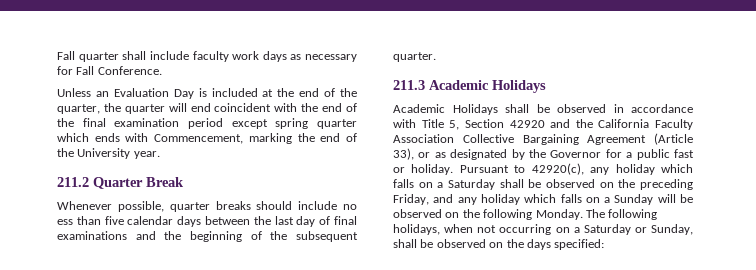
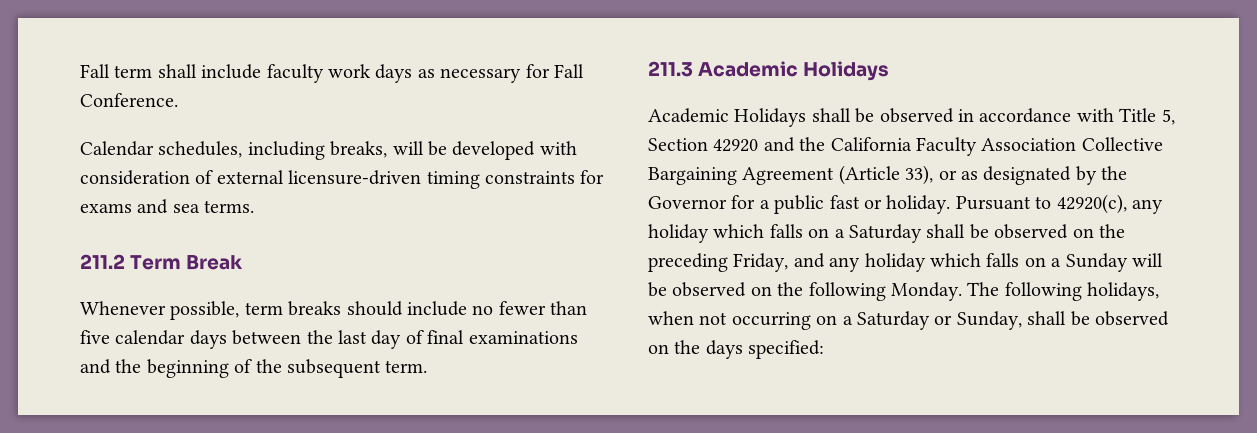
[57,51,119,62] Fall quarter -> [80,64,153,78] Fall term
[57,88,357,99] [57,103,357,114] [57,118,357,129] [57,133,357,144] [57,148,160,159] Unless an Evaluation Day is included at the end of the quarter, the quarter will end coincident with the end of the final examination period except spring quarter which ends with Commencement, marking the end of the University year. -> [80,141,577,160] [80,170,605,189] [80,199,255,214] Calendar schedules, including breaks, will be developed with consideration of external licensure-driven timing constraints for exams and sea terms.
[93,177,143,189] Quarter -> [130,255,182,270] Term
[169,202,210,212] quarter -> [244,302,283,315] term
[57,219,73,225] ess -> [498,301,546,315] fewer
[393,52,436,62] quarter. -> [385,360,428,373] term.

